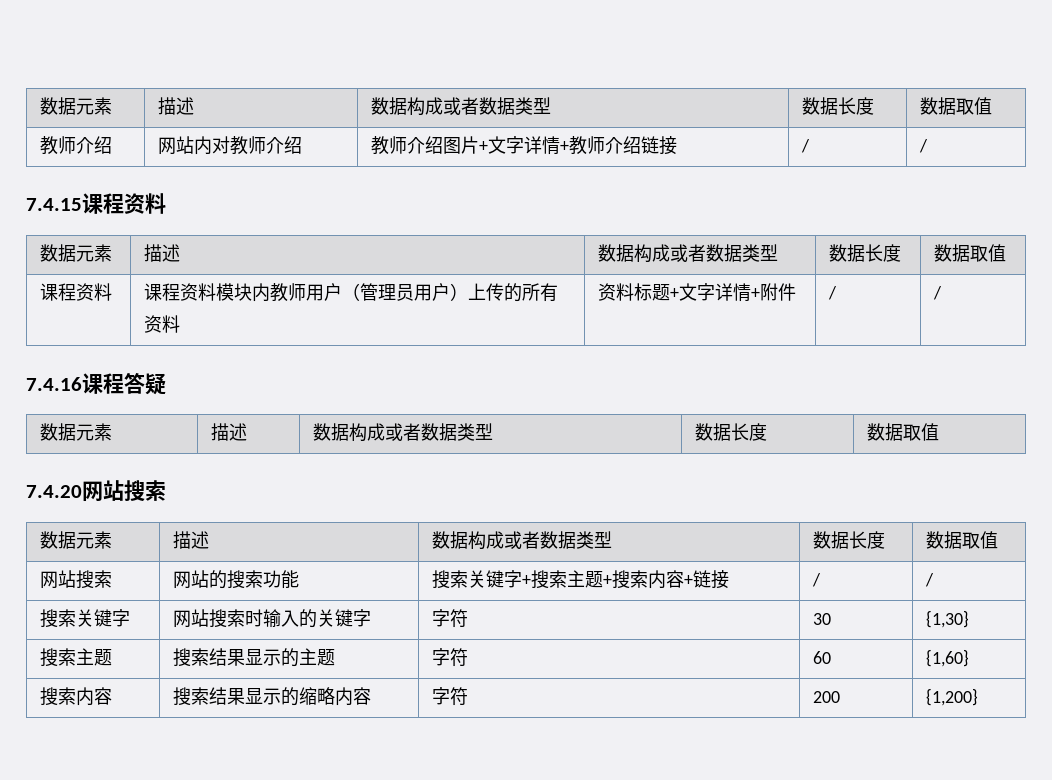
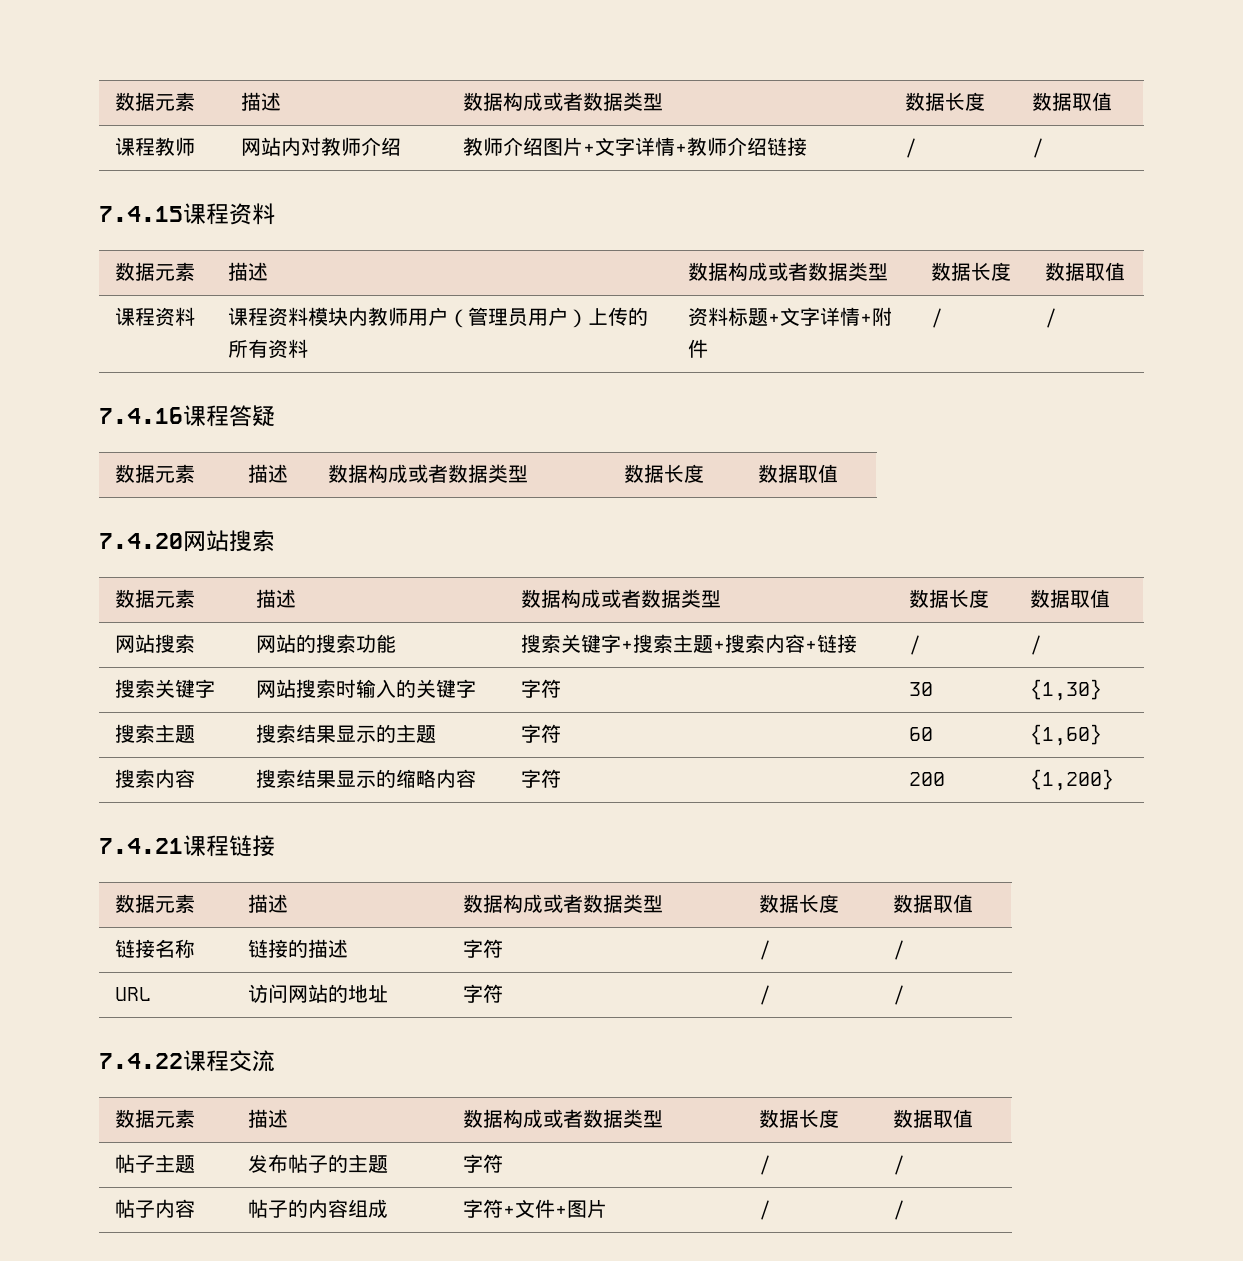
[39,136,112,155] 教师介绍 -> [114,137,195,156] 课程教师
(978, 697) none -> [99,835,275,857] [114,894,195,913] [247,894,288,913] [462,894,663,913] [758,894,839,913] [892,894,973,913] [114,939,195,958] [247,939,348,958] [462,939,503,958] [758,940,771,960] [892,940,905,960] [114,987,151,1001] [247,984,388,1003] [462,984,503,1003] [758,985,771,1005] [892,985,905,1005] [99,1050,275,1072] [114,1109,195,1128] [247,1109,288,1128] [462,1109,663,1128] [758,1109,839,1128] [892,1109,973,1128] [114,1154,195,1173] [247,1154,388,1173] [462,1154,503,1173] [758,1155,771,1175] [892,1155,905,1175] [114,1199,195,1218] [247,1199,388,1218] [462,1199,607,1218] [758,1200,771,1220] [892,1200,905,1220] // 7.4.21课程链接 // 数据元素 | 描述 | 数据构成或者数据类型 | 数据长度 | 数据取值 // 链接名称 | 链接的描述 | 字符 | / | / // URL | 访问网站的地址 | 字符 | / | / // 7.4.22课程交流 // 数据元素 | 描述 | 数据构成或者数据类型 | 数据长度 | 数据取值 // 帖子主题 | 发布帖子的主题 | 字符 | / | / // 帖子内容 | 帖子的内容组成 | 字符+文件+图片 | / | /

